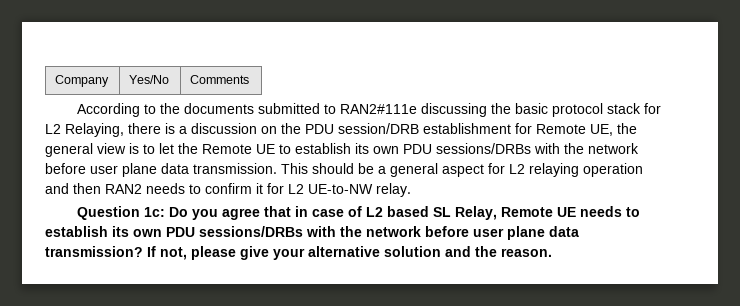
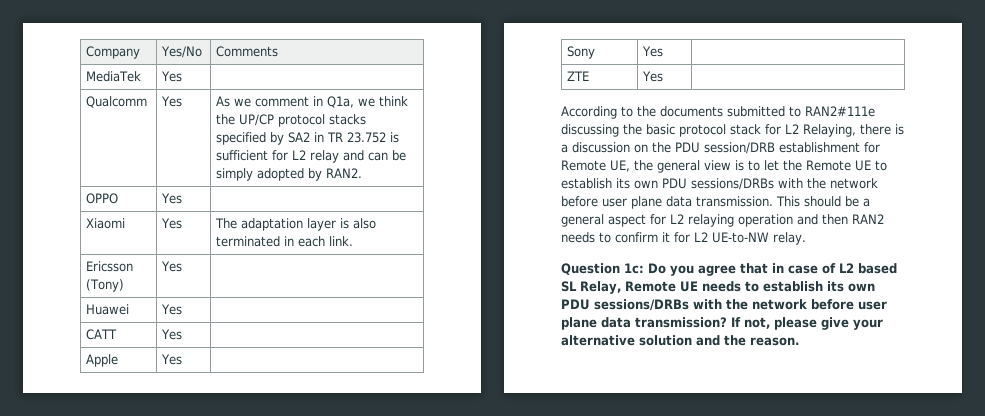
(250, 79) none -> [86,71,142,82] [161,71,183,82] [86,96,148,108] [161,96,183,107] [216,96,409,108] [216,114,367,127] [216,132,400,145] [216,150,407,163] [216,168,363,181] [86,193,119,204] [161,193,183,204] [86,218,126,229] [161,218,183,229] [215,218,377,231] [216,236,354,247] [86,261,134,272] [86,279,125,292] [161,261,183,272] [86,304,130,315] [161,304,183,315] [86,329,118,340] [161,329,183,340] [86,354,119,367] [161,354,183,365] [567,46,596,59] [642,46,664,57] [567,71,590,81] [642,71,664,82] // MediaTek | Yes | // Qualcomm | Yes | As we comment in Q1a, we think the UP/CP protocol stacks specified by SA2 in TR 23.752 is sufficient for L2 relay and can be simply adopted by RAN2. // OPPO | Yes | // Xiaomi | Yes | The adaptation layer is also terminated in each link. // Ericsson (Tony) | Yes | // Huawei | Yes | // CATT | Yes | // Apple | Yes | // Sony | Yes | // ZTE | Yes |

